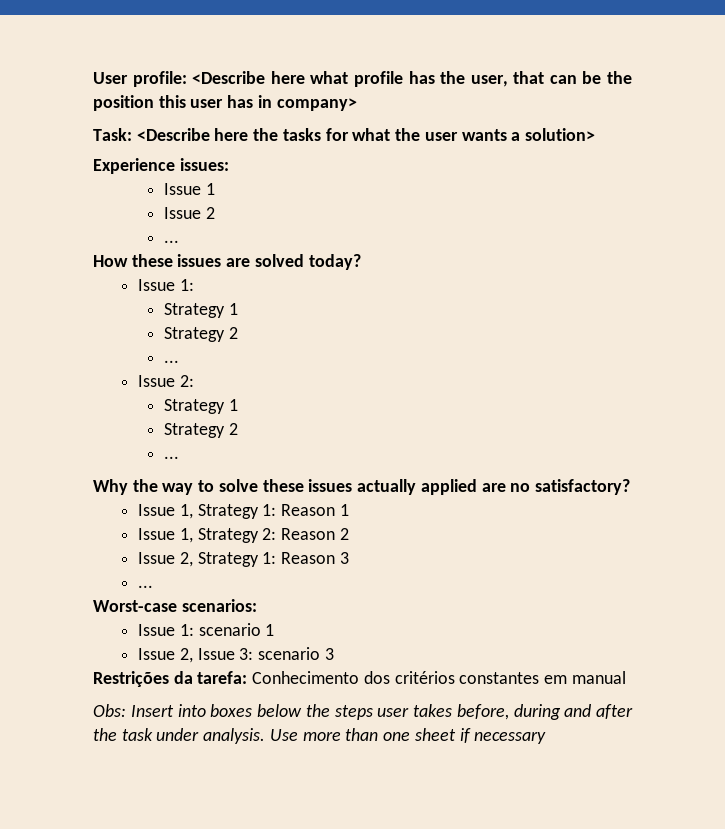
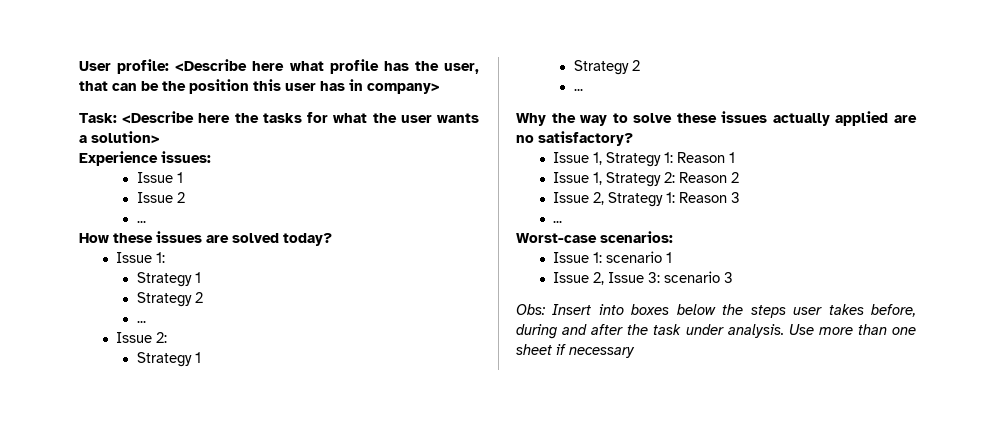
[93,671,626,687] // Restrições da tarefa: Conhecimento dos critérios constantes em manual -> (733, 277) none

